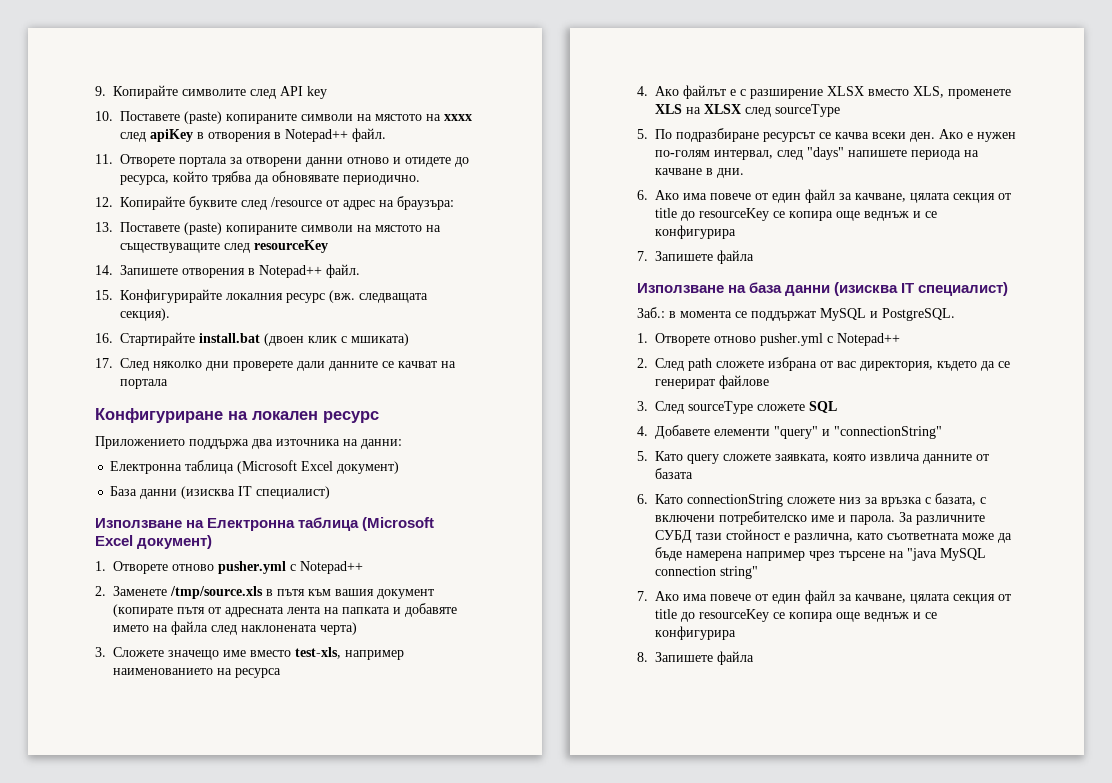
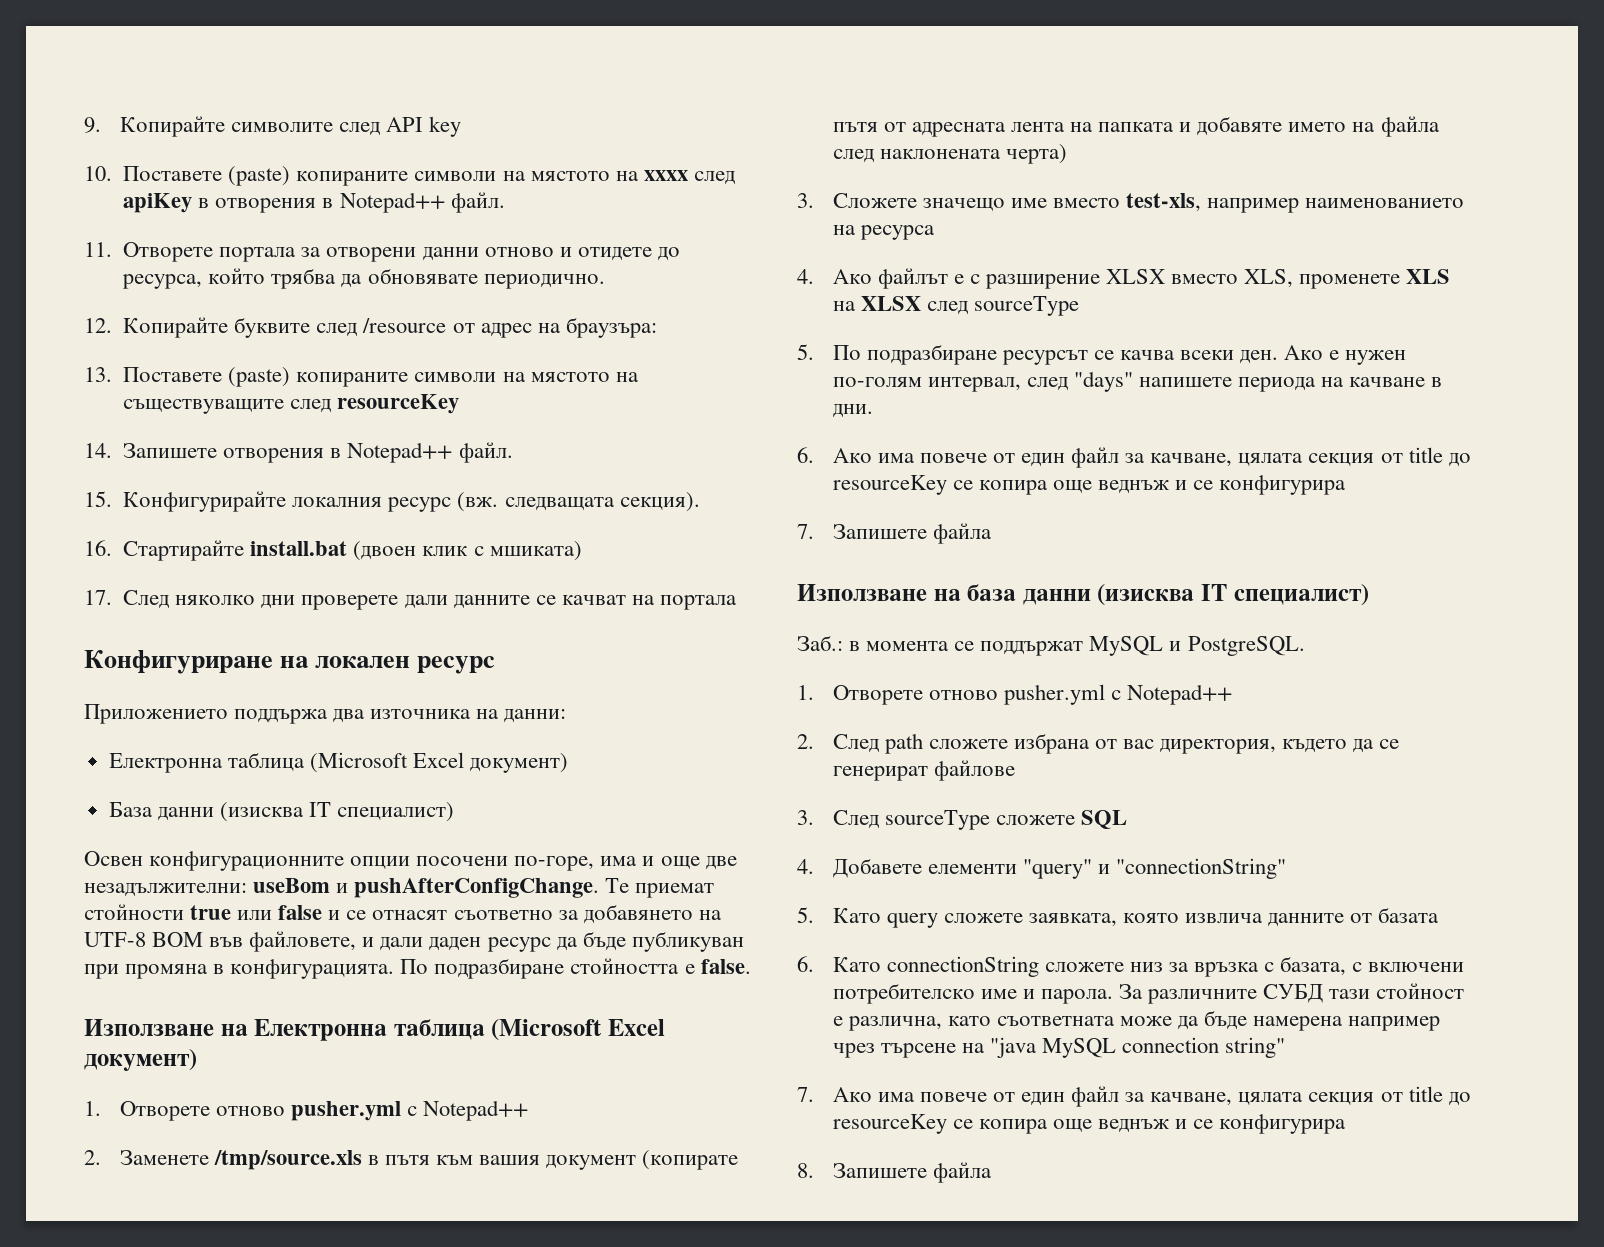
(331, 492) none -> [84,851,737,871] [84,878,715,898] [84,904,722,924] [84,931,744,952] [84,958,751,979] // Освен конфигурационните опции посочени по-горе, има и още две незадължителни: useBom и pushAfterConfigChange. Те приемат стойности true или false и се отнасят съответно за добавянето на UTF-8 BOM във файловете, и дали даден ресурс да бъде публикуван при промяна в конфигурацията. По подразбиране стойността е false.

